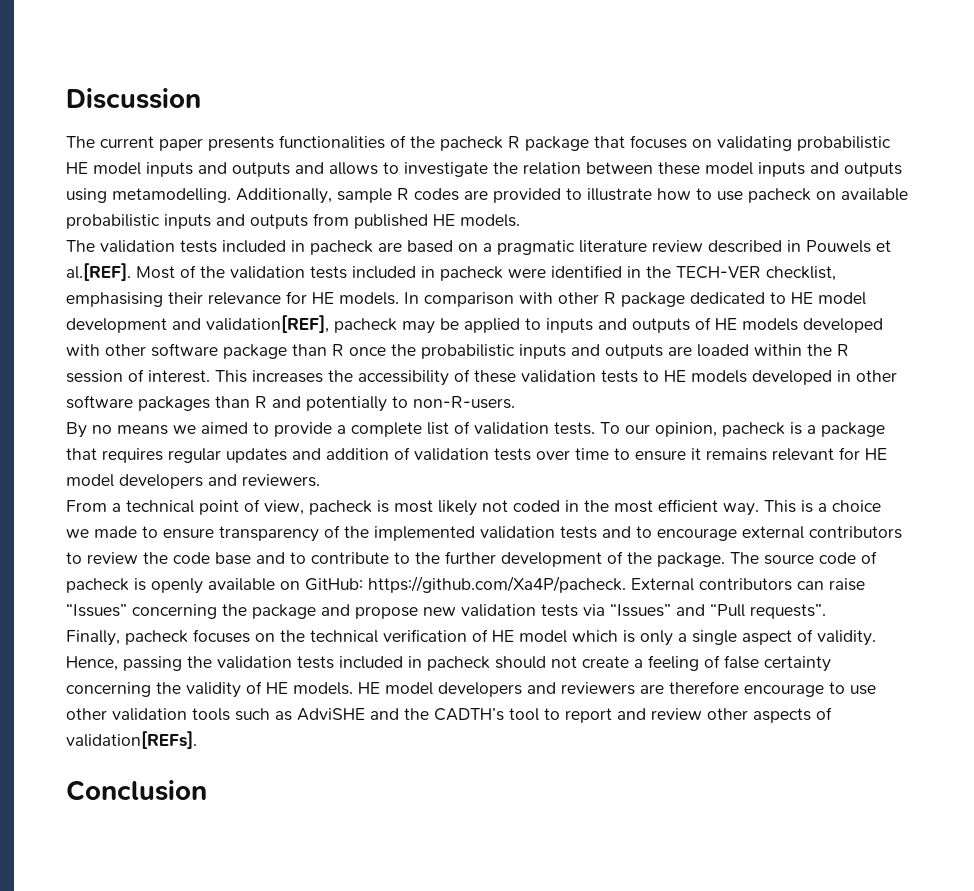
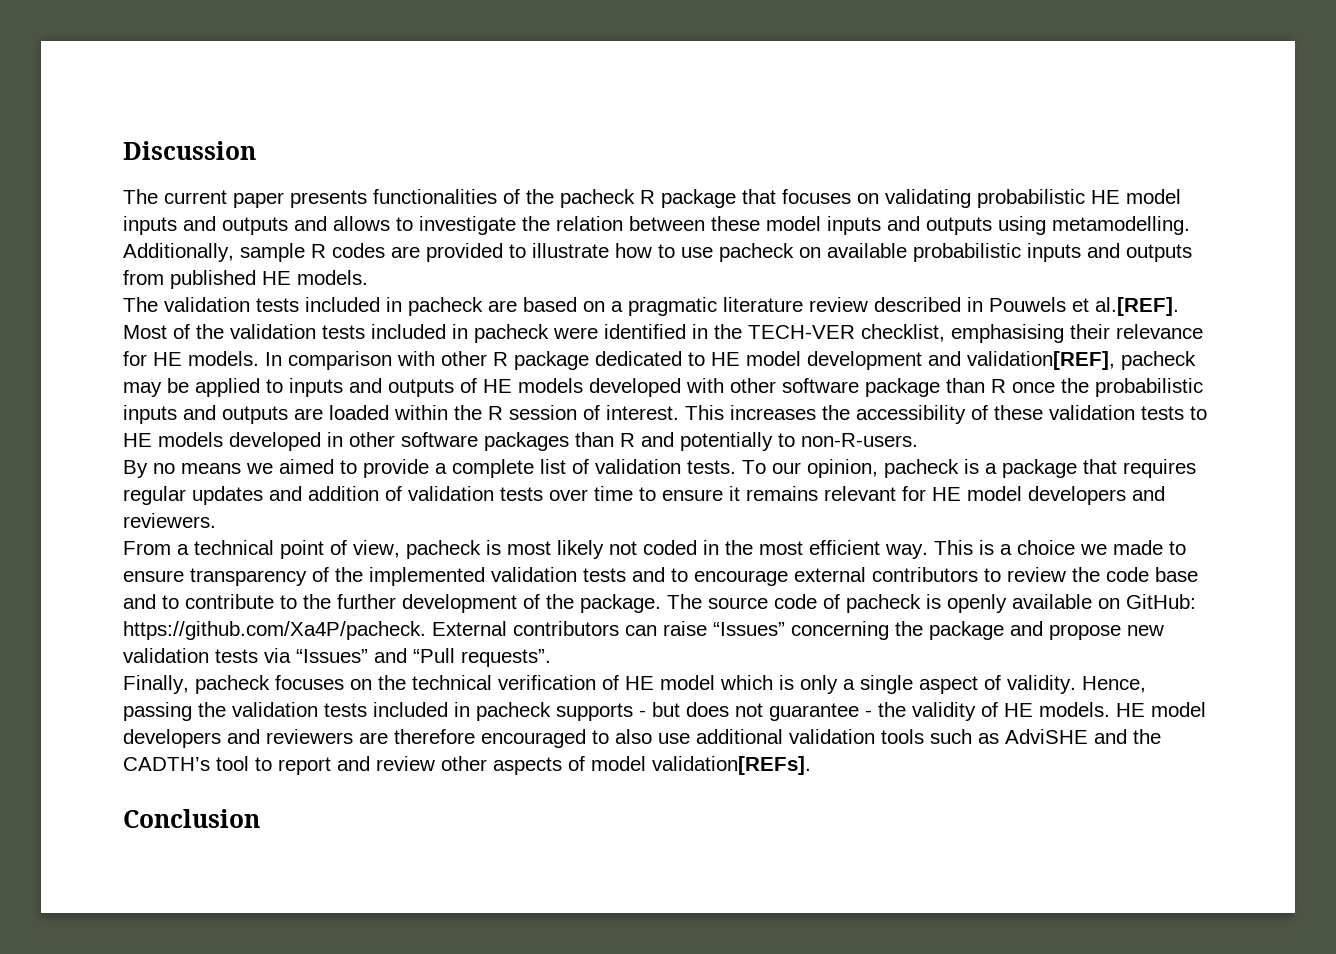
[495,655,831,672] [66,682,151,697] should not create a feeling of false certainty concerning -> [556,702,872,721] supports - but does not guarantee -
[744,682,876,697] [66,708,107,720] encourage to use other -> [481,729,783,748] encouraged to also use additional
(832, 713) none -> [591,756,646,771] model

